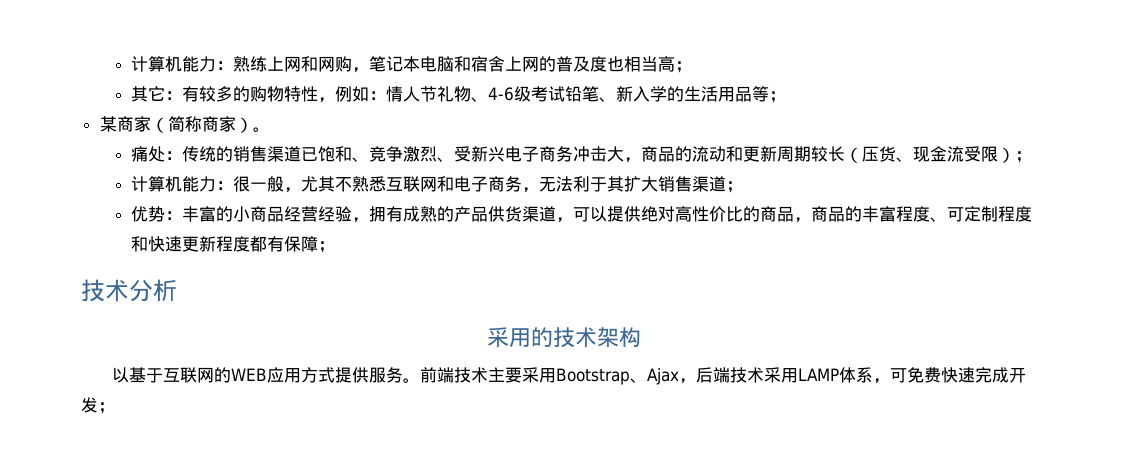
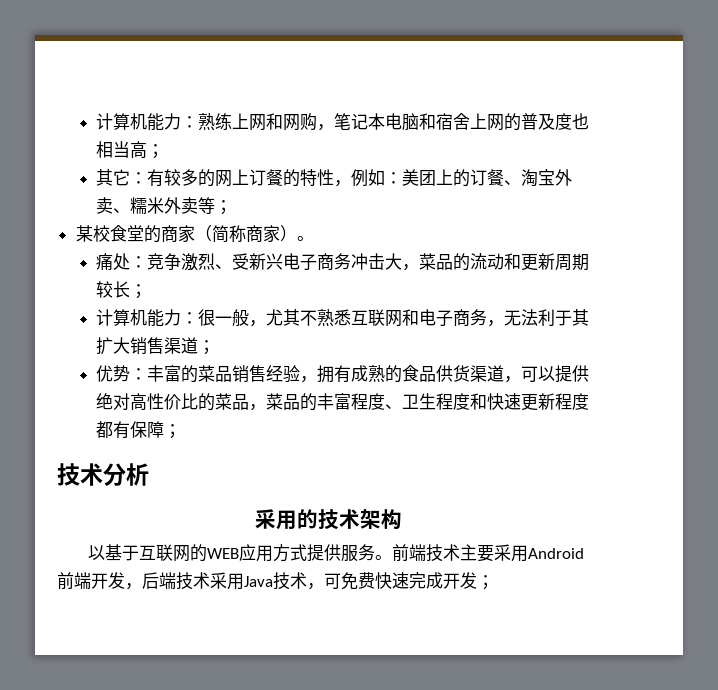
[250,86,285,102] 购物 -> [215,169,301,187] 网上订餐的
[386,86,753,102] 情人节礼物、4-6级考试铅笔、新入学的生活用品 -> [402,169,573,187] [96,197,199,214] 美团上的订餐、淘宝外卖、糯米外卖
(117, 124) none -> [92,225,161,243] 校食堂的
[182,146,370,162] 传统的销售渠道已饱和、 -> (148, 262) none
[641,146,659,162] 商 -> [419,253,437,270] 菜
[845,146,1016,163] （压货、现金流受限） -> (131, 289) none
[233,206,319,222] 小商品经营 -> [198,365,267,383] 菜品销售
[454,206,472,222] 产 -> [402,365,420,382] 食
[760,206,829,223] 商品，商 -> [215,393,284,411] 菜品，菜
[947,206,999,222] 可定制 -> [402,393,437,410] 卫生
[556,368,680,385] Bootstrap、Ajax -> [528,548,585,559] [57,572,125,590] Android前端开发
[798,367,874,383] LAMP体系 -> [244,572,307,590] Java技术

